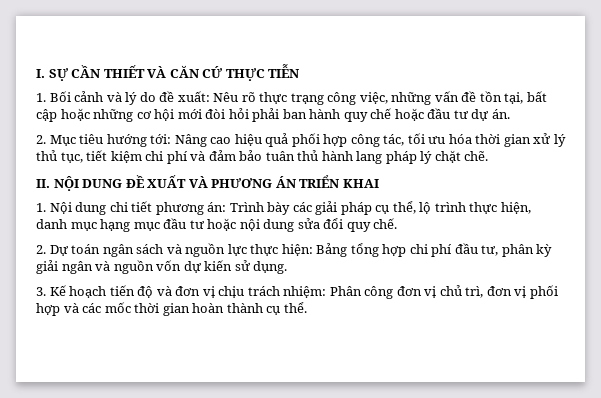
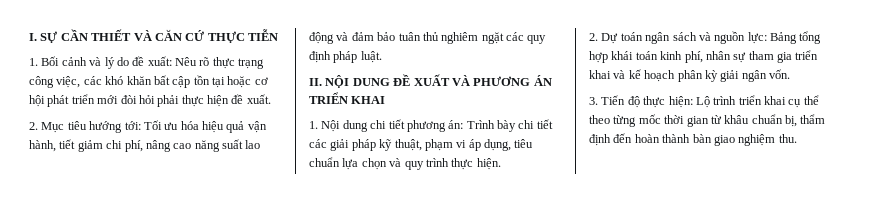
[391,91,547,105] [36,108,510,122] những vấn đề tồn tại, bất cập hoặc những cơ hội mới đòi hỏi phải ban hành quy chế hoặc đầu tư dự án. -> [83,75,268,88] [29,94,271,107] các khó khăn bất cập tồn tại hoặc cơ hội phát triển mới đòi hỏi phải thực hiện đề xuất.
[174,133,566,147] [36,150,188,164] Nâng cao hiệu quả phối hợp công tác, tối ưu hóa thời gian xử lý thủ tục, tiết kiệm chi phí -> [143,120,267,133] [29,139,261,152] [309,32,334,44] Tối ưu hóa hiệu quả vận hành, tiết giảm chi phí, nâng cao năng suất lao động
[321,150,489,164] hành lang pháp lý chặt chẽ. -> [441,32,547,44] [309,51,382,63] nghiêm ngặt các quy định pháp luật.
(291, 208) none -> [518,119,553,129] chi tiết
[375,201,531,214] [36,218,398,232] cụ thể, lộ trình thực hiện, danh mục hạng mục đầu tư hoặc nội dung sửa đổi quy chế. -> [379,139,534,151] [309,157,501,170] kỹ thuật, phạm vi áp dụng, tiêu chuẩn lựa chọn và quy trình thực hiện.
[227,243,553,257] [36,260,288,274] [36,285,558,299] [36,302,307,316] lực thực hiện: Bảng tổng hợp chi phí đầu tư, phân kỳ giải ngân và nguồn vốn dự kiến sử dụng. // 3. Kế hoạch tiến độ và đơn vị chịu trách nhiệm: Phân công đơn vị chủ trì, đơn vị phối hợp và các mốc thời gian hoàn thành cụ thể. -> [747,31,822,44] [589,50,819,63] [589,69,790,82] [589,95,819,108] [589,114,826,127] [589,133,797,146] lực: Bảng tổng hợp khái toán kinh phí, nhân sự tham gia triển khai và kế hoạch phân kỳ giải ngân vốn. // 3. Tiến độ thực hiện: Lộ trình triển khai cụ thể theo từng mốc thời gian từ khâu chuẩn bị, thẩm định đến hoàn thành bàn giao nghiệm thu.

